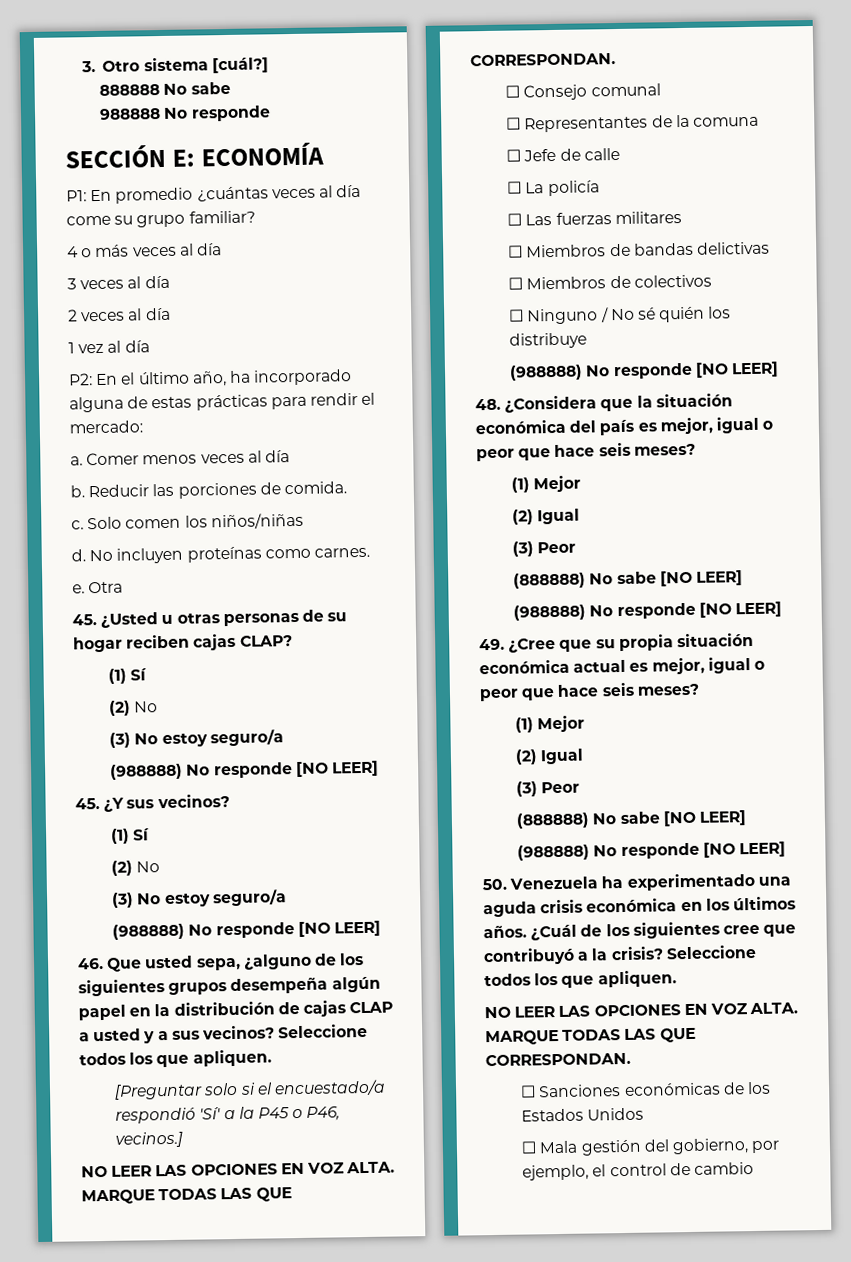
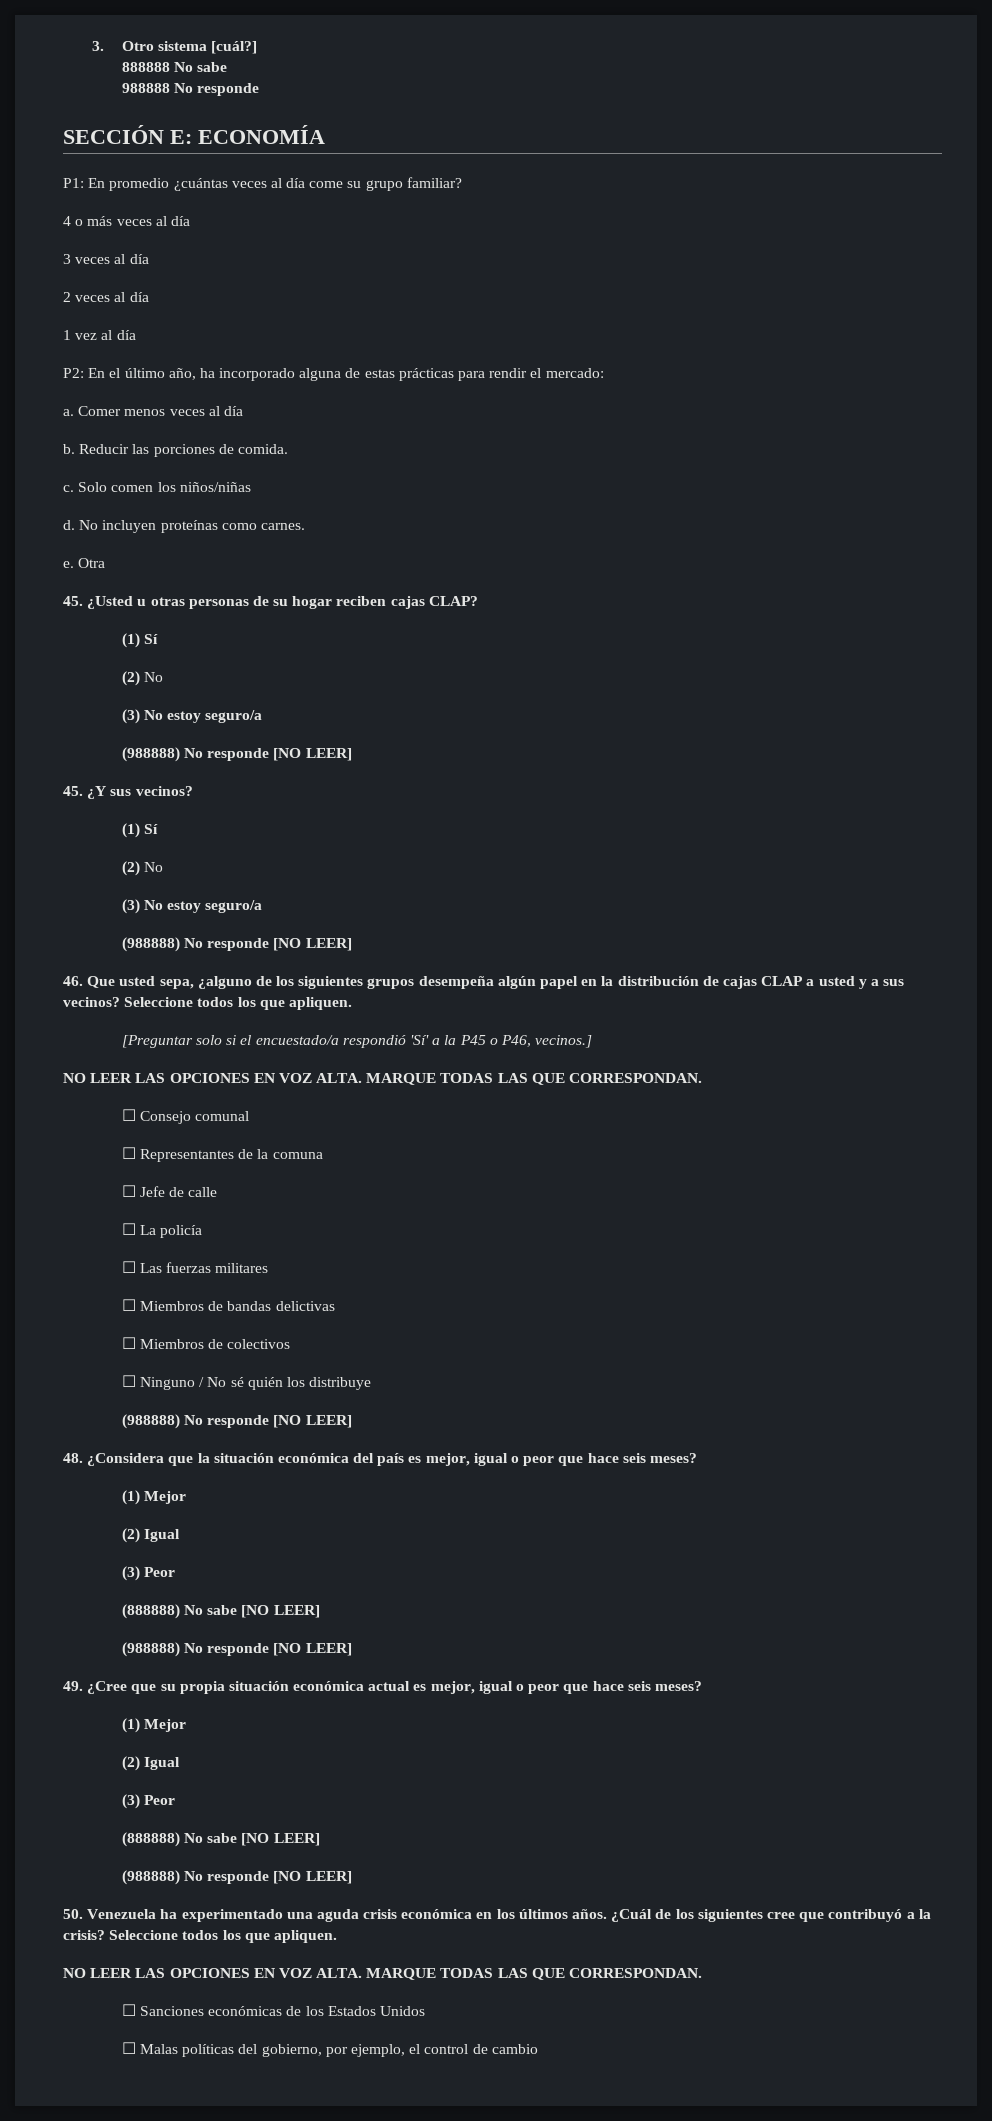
[539,1139,642,1156] Mala gestión -> [140,2044,235,2057] Malas políticas

